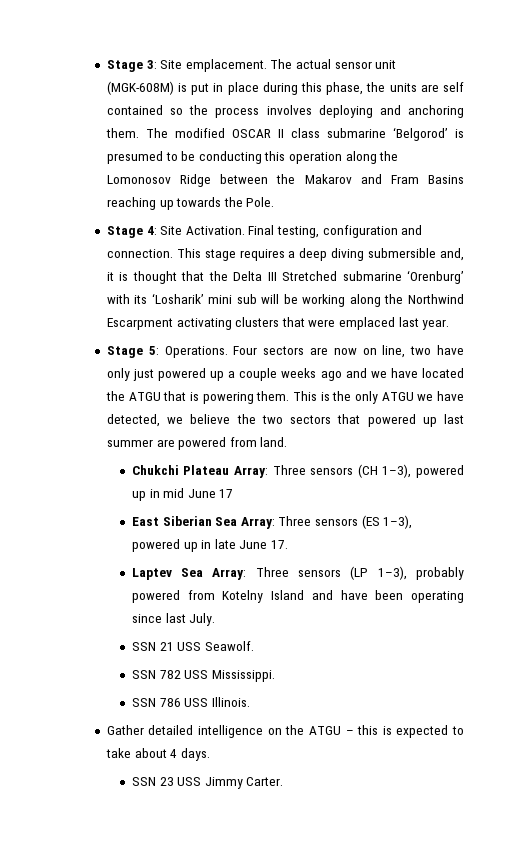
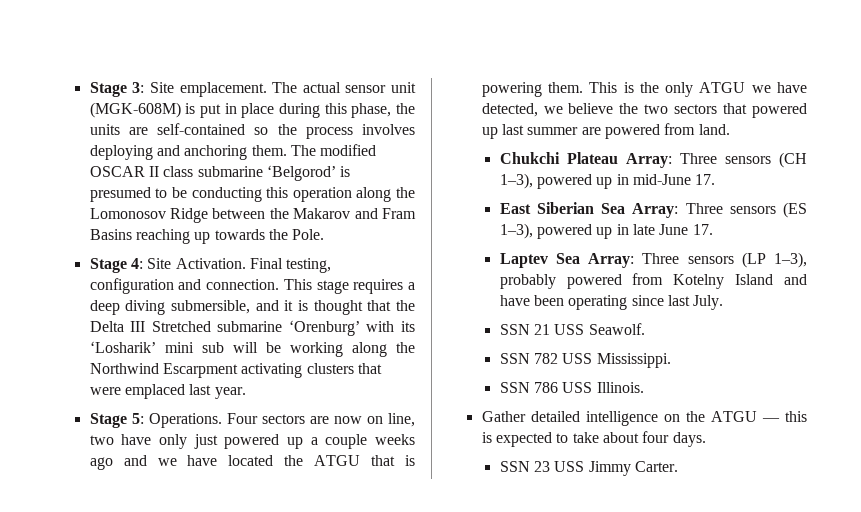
[443,82,465,92] [106,105,163,115] self contained -> [157,123,246,135] self-contained
[368,248,464,261] submersible and, -> [171,300,279,314] submersible, and
[163,488,234,498] mid June 17 -> [633,174,716,185] mid-June 17.
[345,730,354,735] – -> [761,418,780,422] —
[170,749,178,758] 4 -> [642,431,670,443] four

